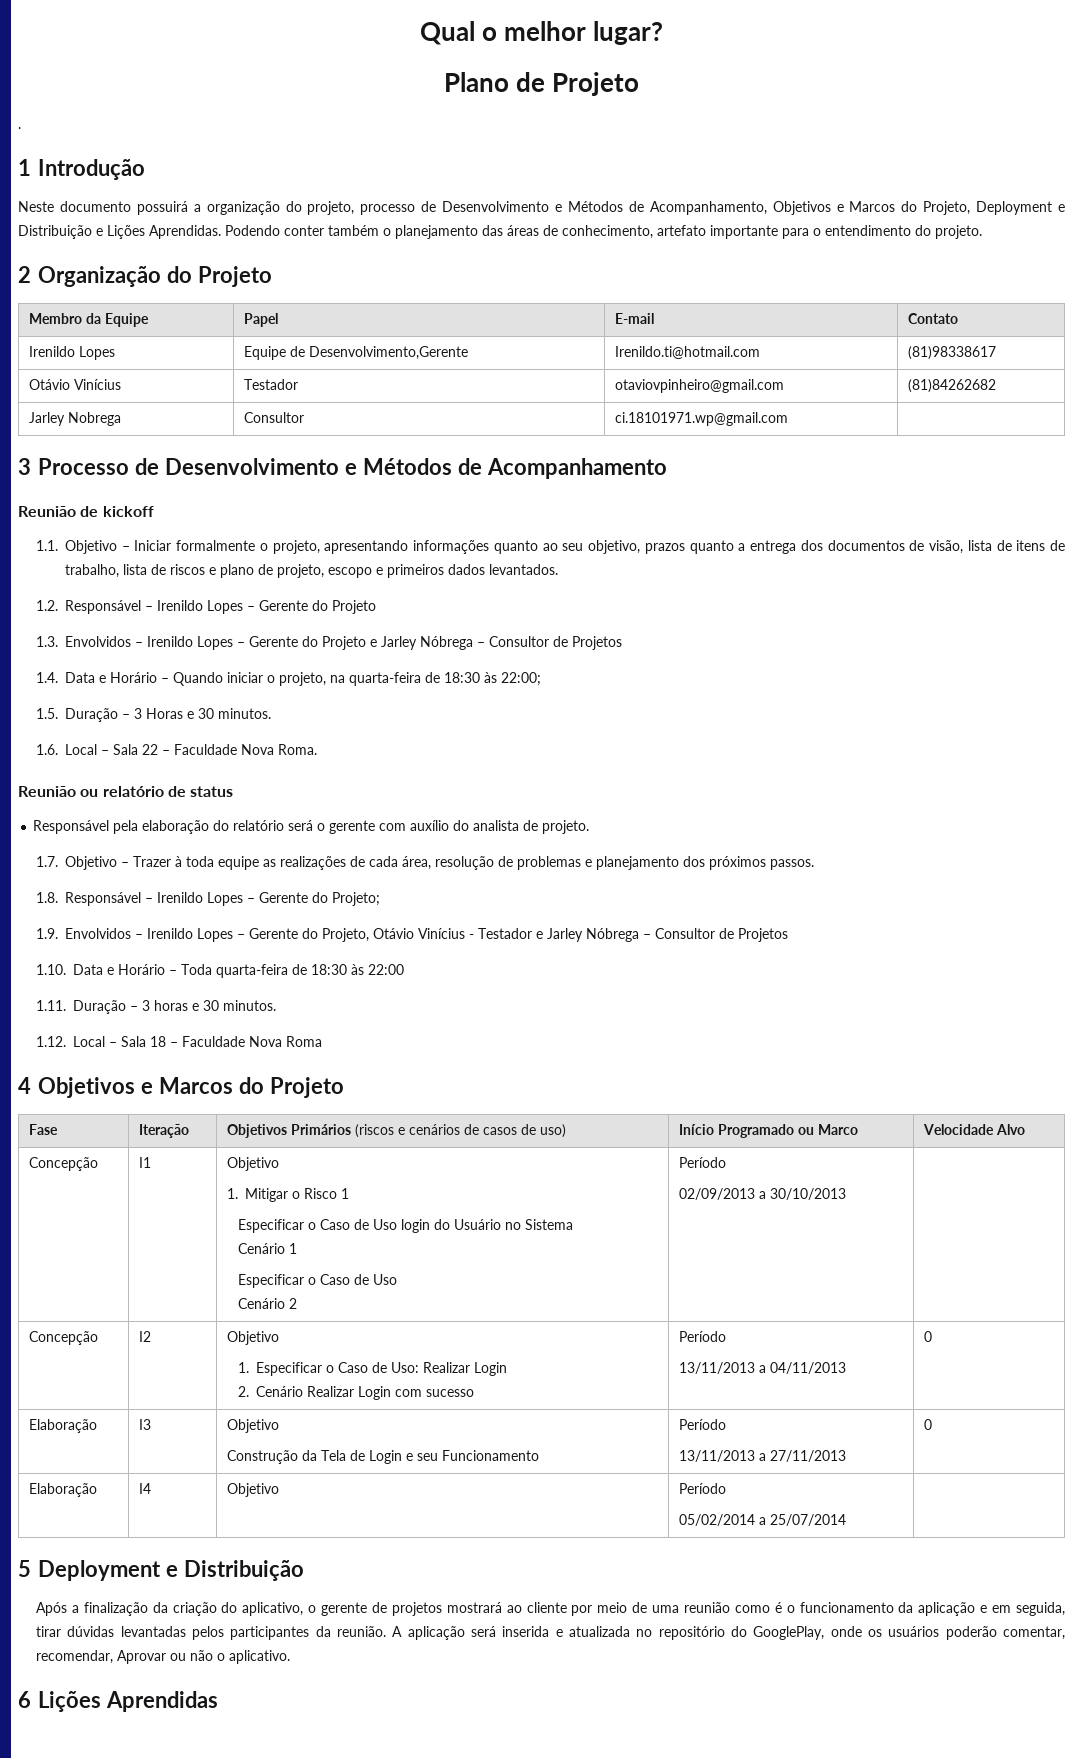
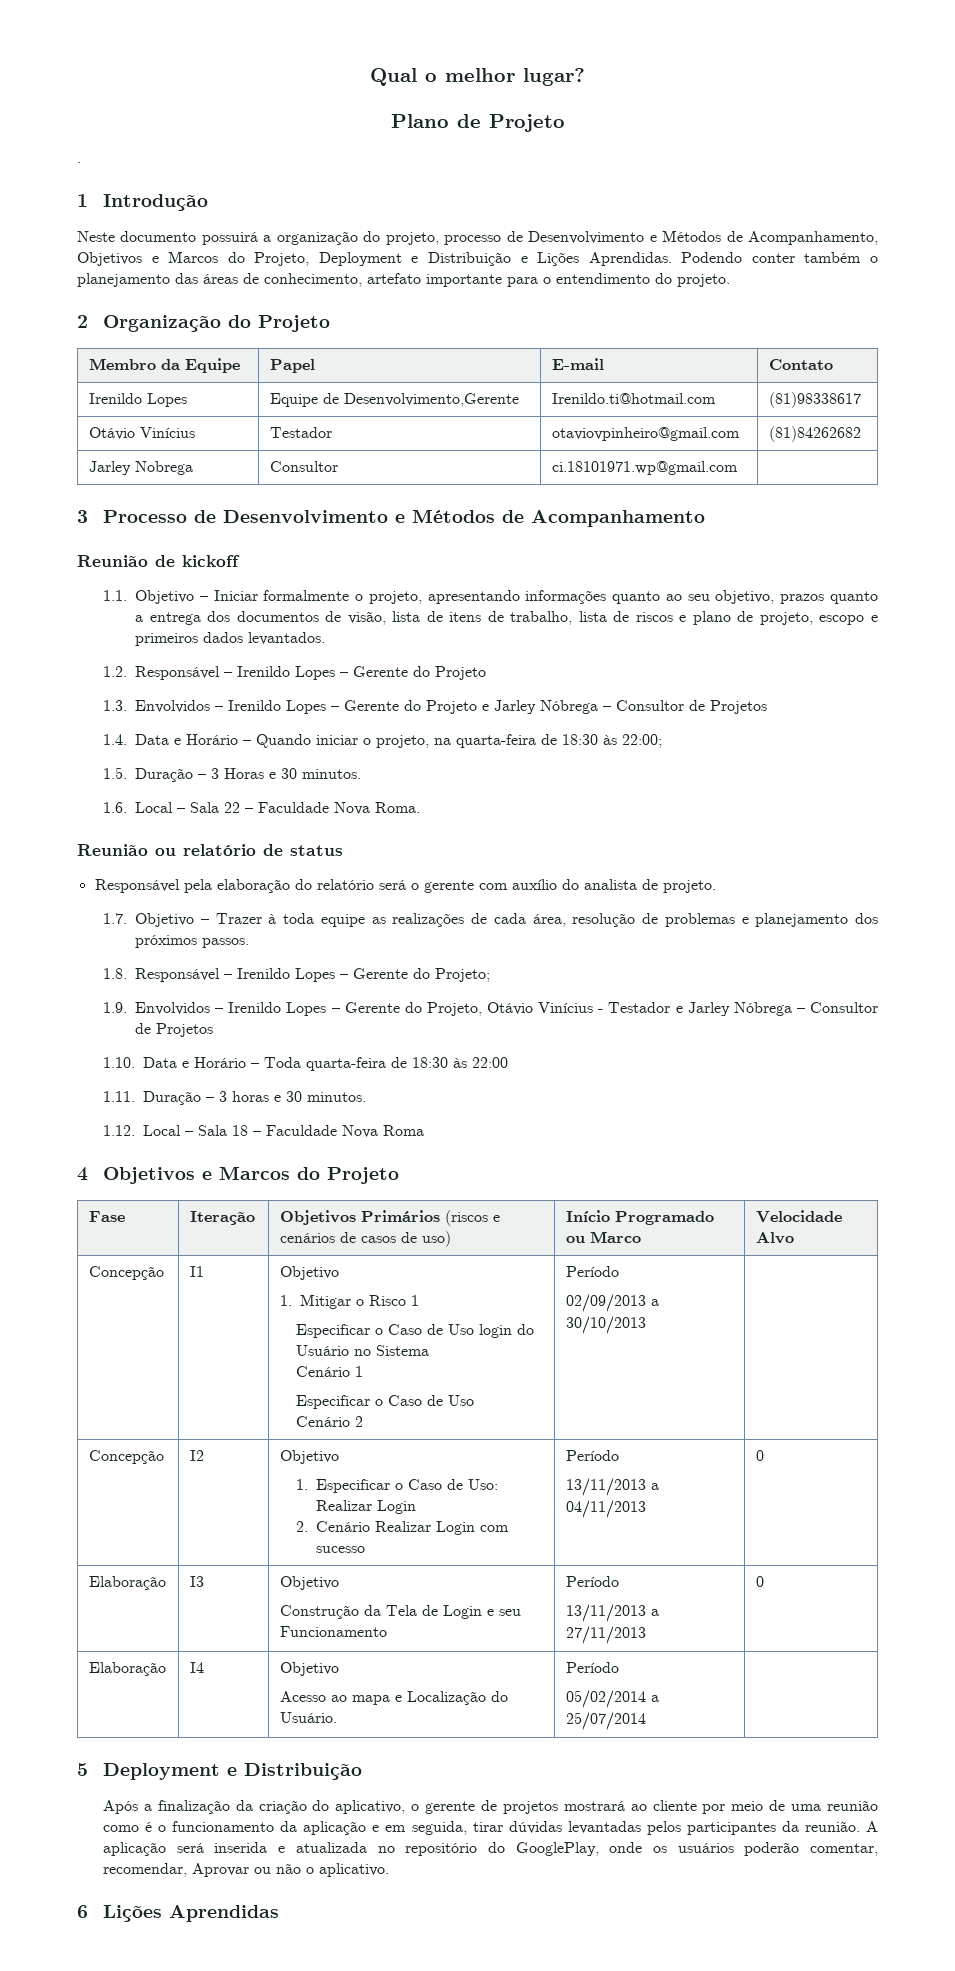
(280, 1490) none -> [279,1691,508,1705] [279,1712,337,1723] // Acesso ao mapa e Localização do Usuário.

